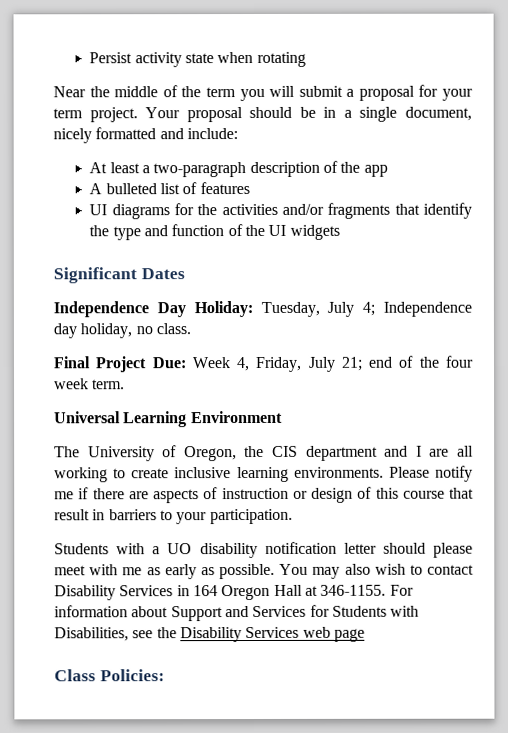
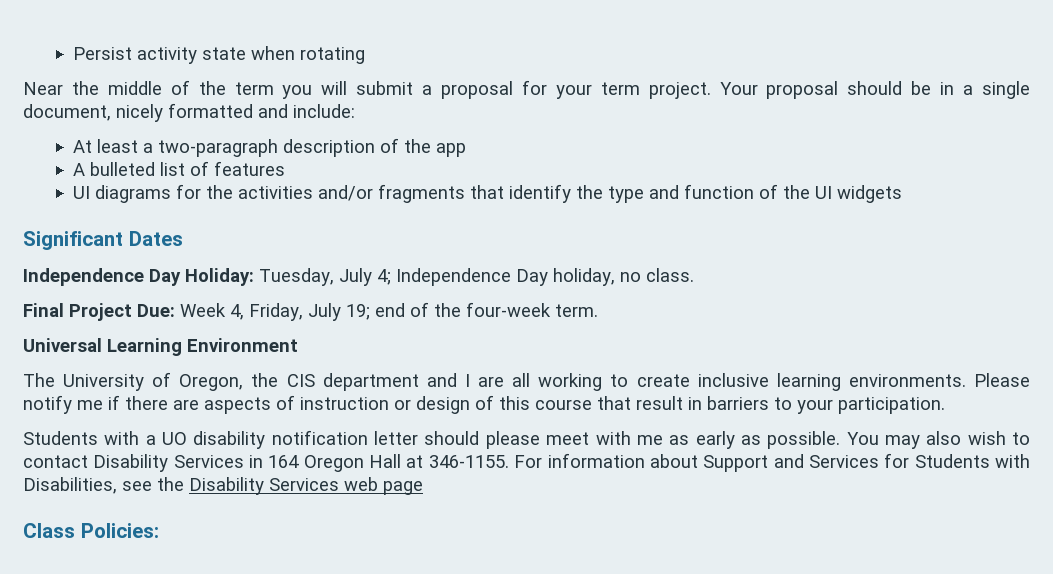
[53,323,77,339] day -> [516,269,548,286] Day
[340,356,363,371] 21; -> [346,304,370,320] 19;
[444,355,474,368] [54,378,89,390] four week -> [466,302,551,317] four-week

